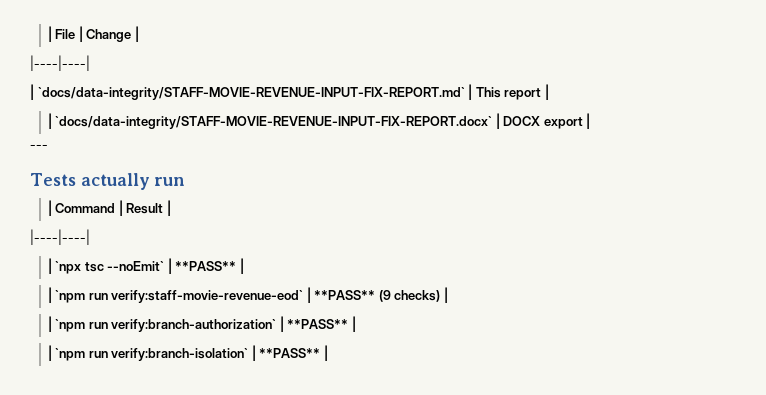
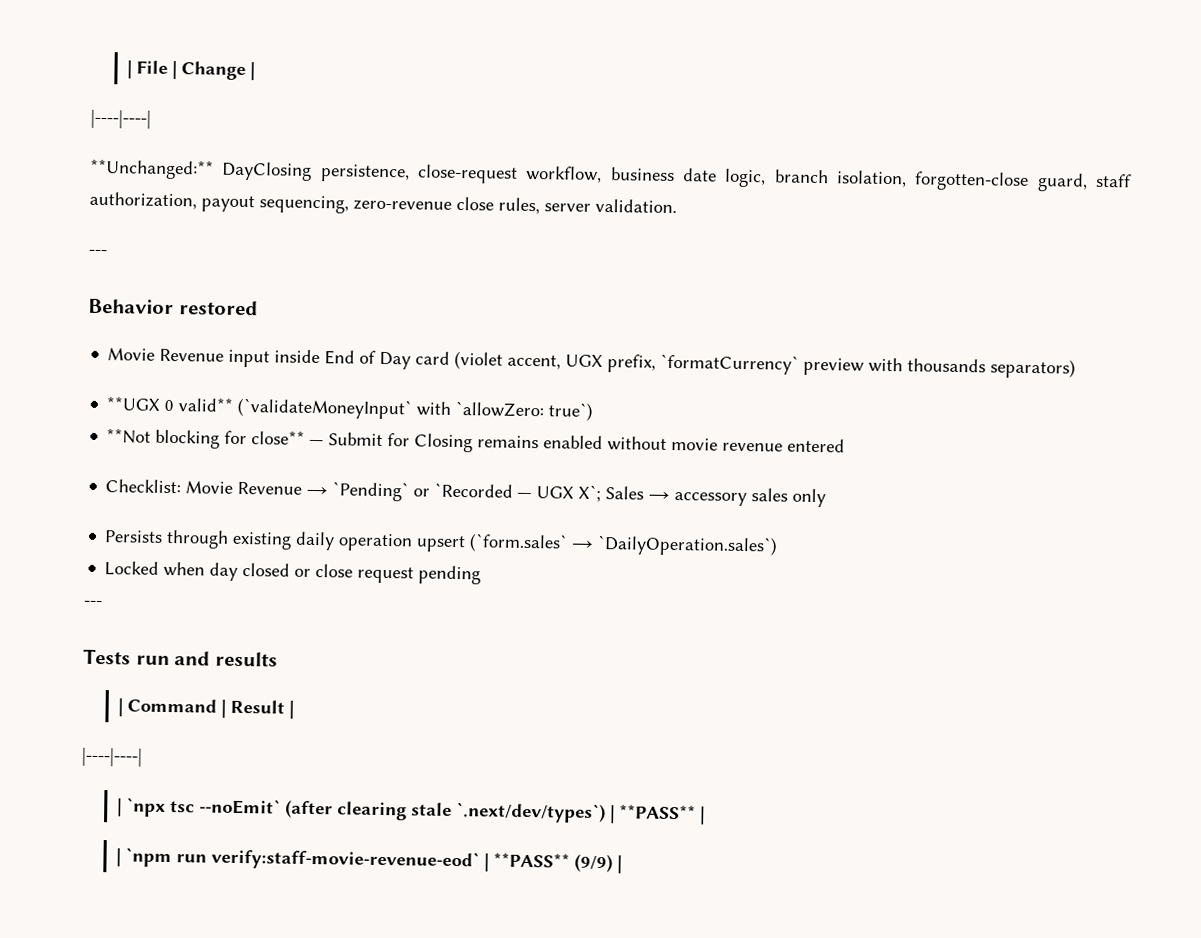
[30,84,549,100] [47,113,591,129] | `docs/data-integrity/STAFF-MOVIE-REVENUE-INPUT-FIX-REPORT.md` | This report | // | `docs/data-integrity/STAFF-MOVIE-REVENUE-INPUT-FIX-REPORT.docx` | DOCX export | -> [90,158,1133,192] [89,191,677,215] [88,249,108,256] [88,298,258,316] [107,347,1077,379] [106,396,594,421] [106,428,846,453] [105,479,827,508] [104,529,779,557] [104,561,482,585] **Unchanged:** DayClosing persistence, close-request workflow, business date logic, branch isolation, forgotten-close guard, staff authorization, payout sequencing, zero-revenue close rules, server validation. // --- // Behavior restored // Movie Revenue input inside End of Day card (violet accent, UGX prefix, `formatCurrency` preview with thousands separators) // **UGX 0 valid** (`validateMoneyInput` with `allowZero: true`) // **Not blocking for close** — Submit for Closing remains enabled without movie revenue entered // Checklist: Movie Revenue → `Pending` or `Recorded — UGX X`; Sales → accessory sales only // Persists through existing daily operation upsert (`form.sales` → `DailyOperation.sales`) // Locked when day closed or close request pending
[80,173,186,190] actually run -> [135,651,278,667] run and results
(165, 266) none -> [285,799,607,824] (after clearing stale `.next/dev/types`)
[378,287,448,303] [47,316,356,332] [47,345,328,361] (9 checks) | // | `npm run verify:branch-authorization` | **PASS** | // | `npm run verify:branch-isolation` | **PASS** | -> [574,853,623,874] (9/9) |

